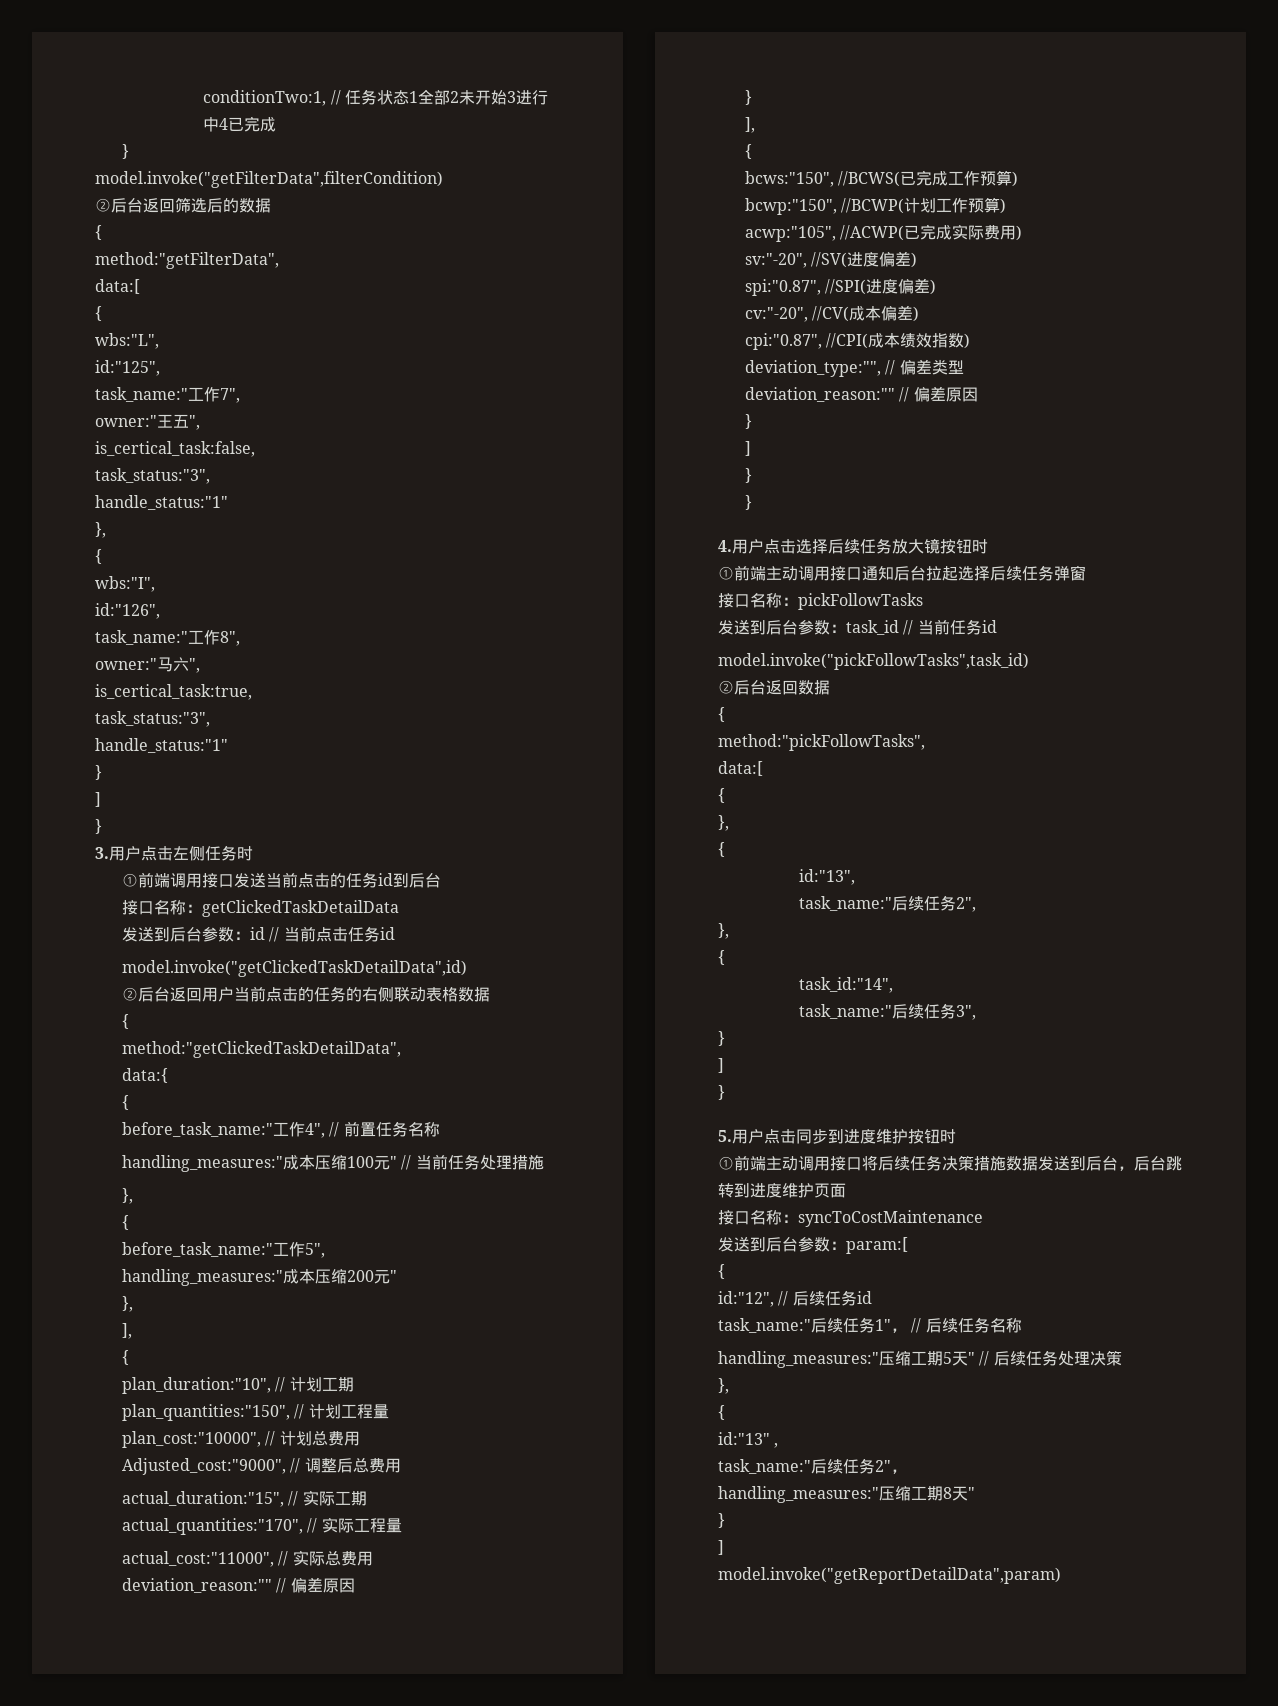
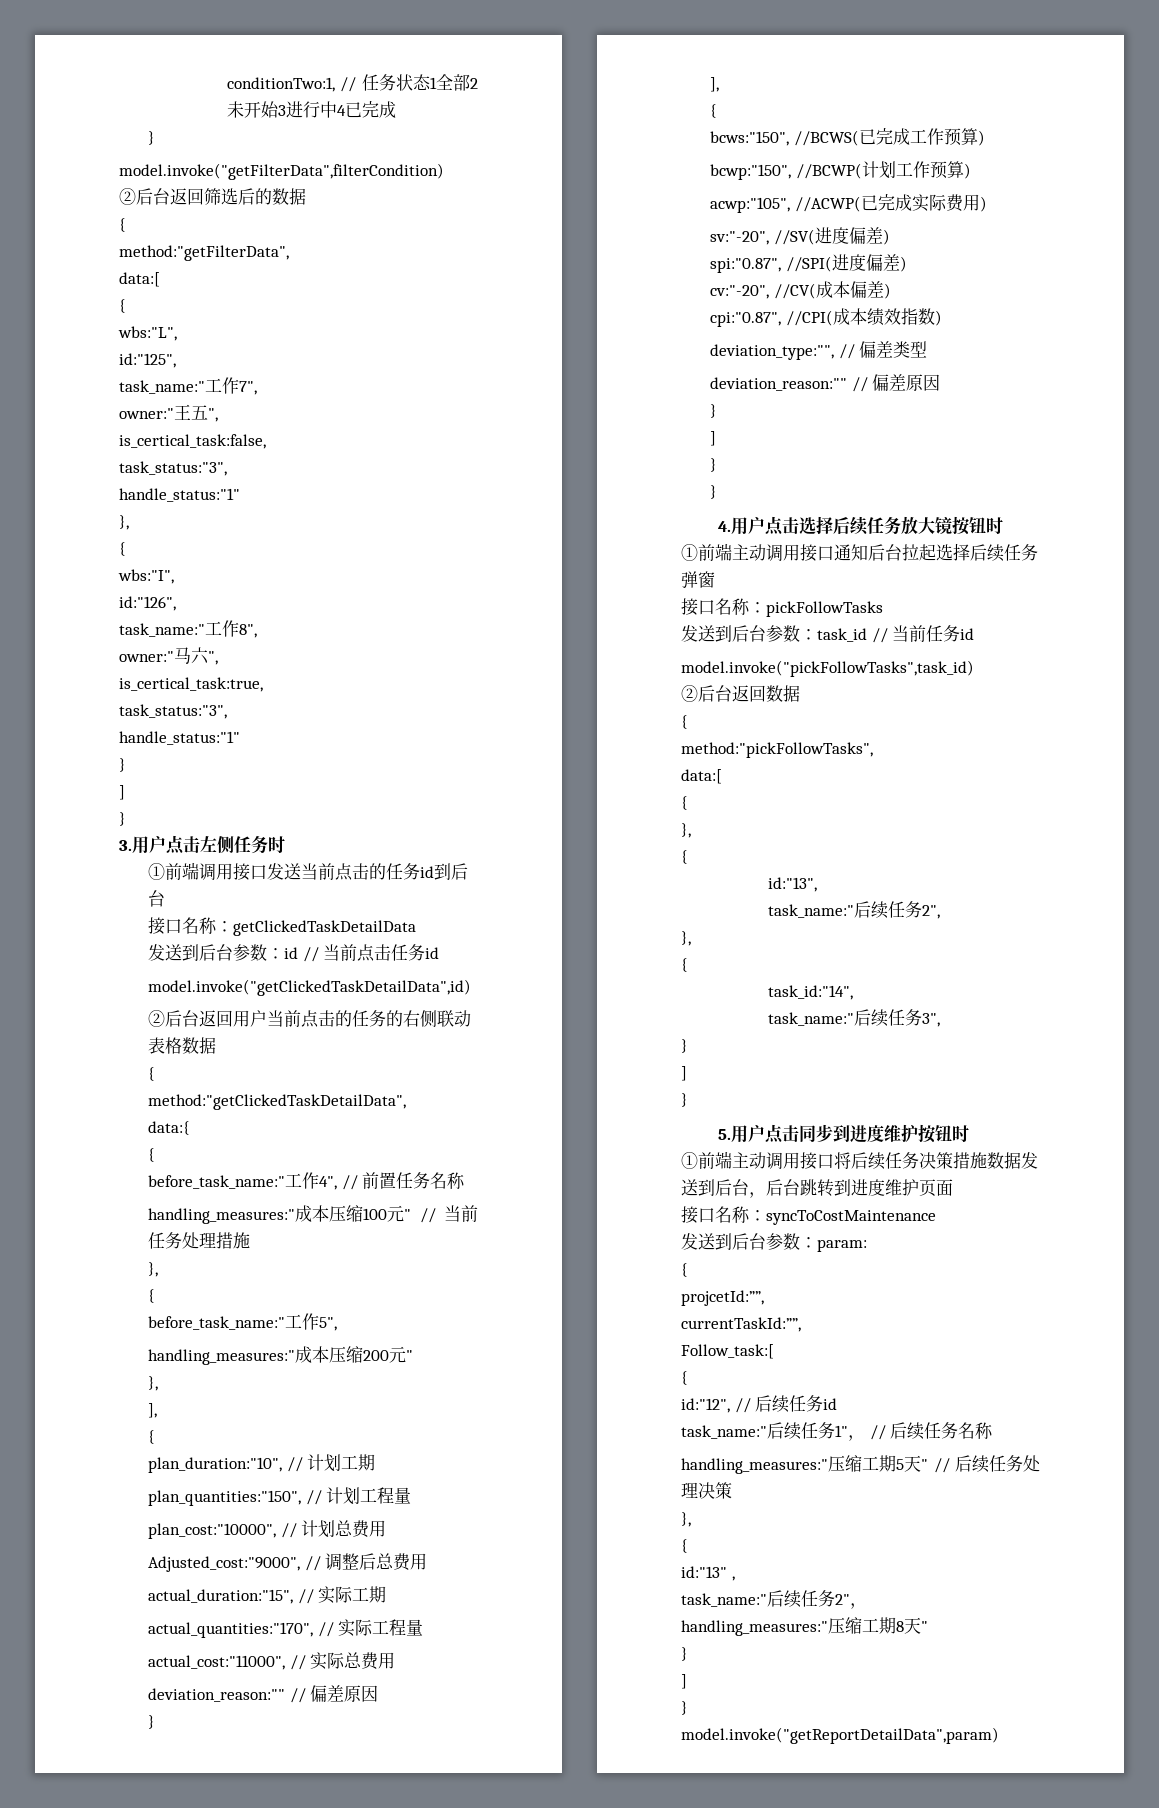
[846,1237,908,1254] param:[ -> [817,1239,867,1252] [681,1263,688,1277] [681,1290,764,1306] [681,1317,801,1332] [681,1344,774,1359] param: // { // projcetId:””, // currentTaskId:””, // Follow_task:[
(724, 1547) none -> [681,1701,688,1715] // }

